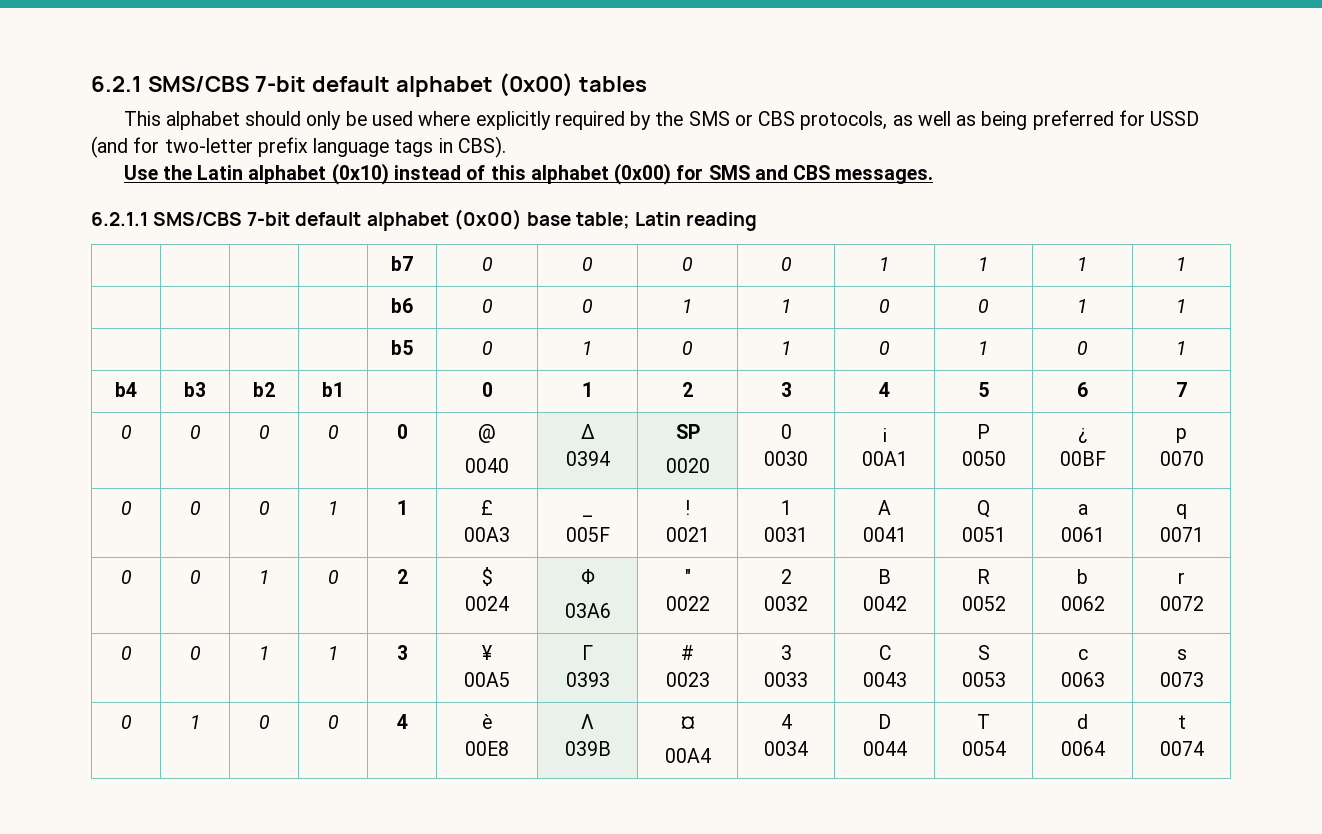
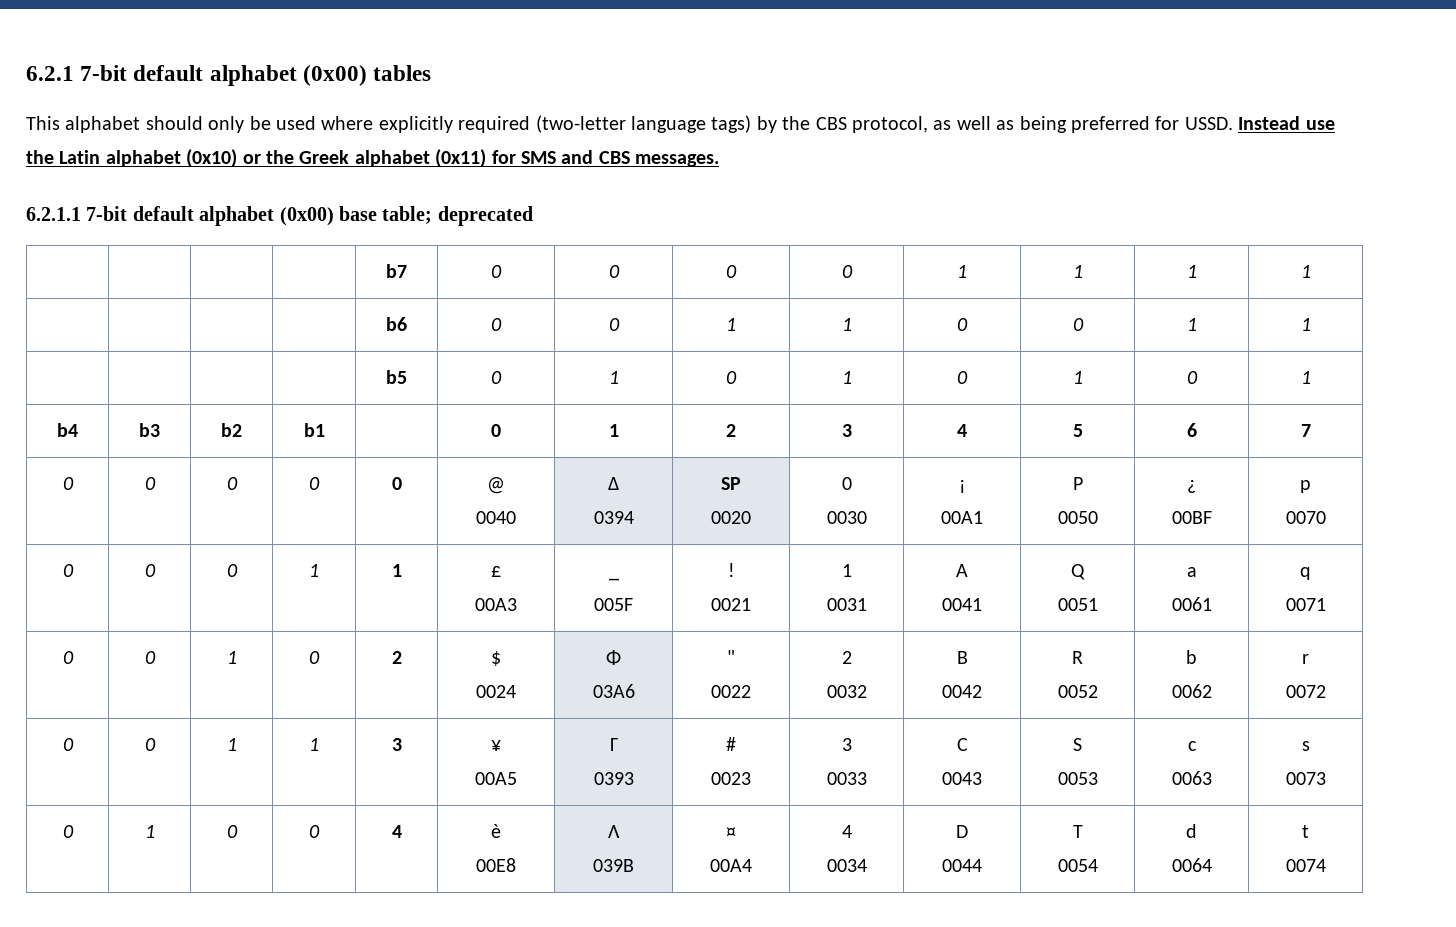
[147,76,249,92] SMS/CBS -> (74, 73) none
[630,111,888,130] by the SMS or CBS protocols, -> [535,115,928,133] (two-letter language tags) by the CBS protocol,
[1150,111,1200,126] [91,136,506,158] [123,163,672,185] USSD (and for two-letter prefix language tags in CBS). // Use the Latin alphabet (0x10) instead of this alphabet (0x00) -> [1184,116,1335,130] [26,149,487,168] USSD. Instead use the Latin alphabet (0x10) or the Greek alphabet (0x11)
[153,212,243,226] SMS/CBS -> (81, 214) none
[635,212,758,231] Latin reading -> [437,206,533,226] deprecated

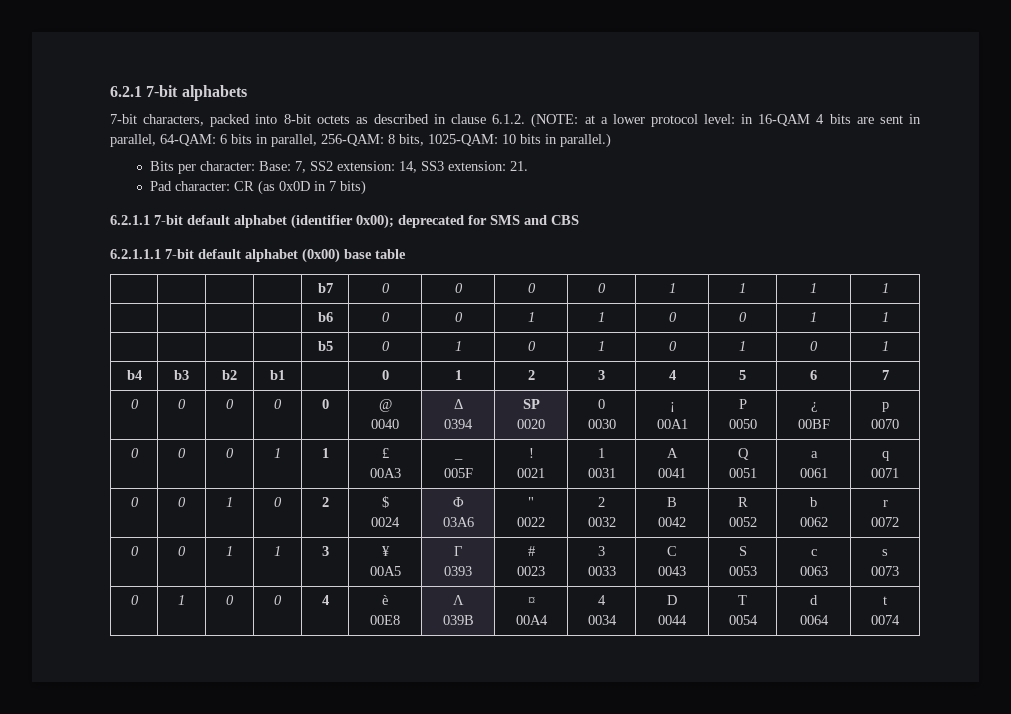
[133,65,432,86] [26,115,1335,133] [26,149,720,168] [26,206,533,226] default alphabet (0x00) tables // This alphabet should only be used where explicitly required (two-letter language tags) by the CBS protocol, as well as being preferred for USSD. Instead use the Latin alphabet (0x10) or the Greek alphabet (0x11) for SMS and CBS messages. // 6.2.1.1 7-bit default alphabet (0x00) base table; deprecated -> [181,85,247,101] [110,113,922,128] [110,133,611,148] [149,161,528,174] [149,180,366,195] [110,214,579,229] [110,248,406,263] alphabets // 7-bit characters, packed into 8-bit octets as described in clause 6.1.2. (NOTE: at a lower protocol level: in 16-QAM 4 bits are sent in parallel, 64-QAM: 6 bits in parallel, 256-QAM: 8 bits, 1025-QAM: 10 bits in parallel.) // Bits per character: Base: 7, SS2 extension: 14, SS3 extension: 21. // Pad character: CR (as 0x0D in 7 bits) // 6.2.1.1 7-bit default alphabet (identifier 0x00); deprecated for SMS and CBS // 6.2.1.1.1 7-bit default alphabet (0x00) base table

